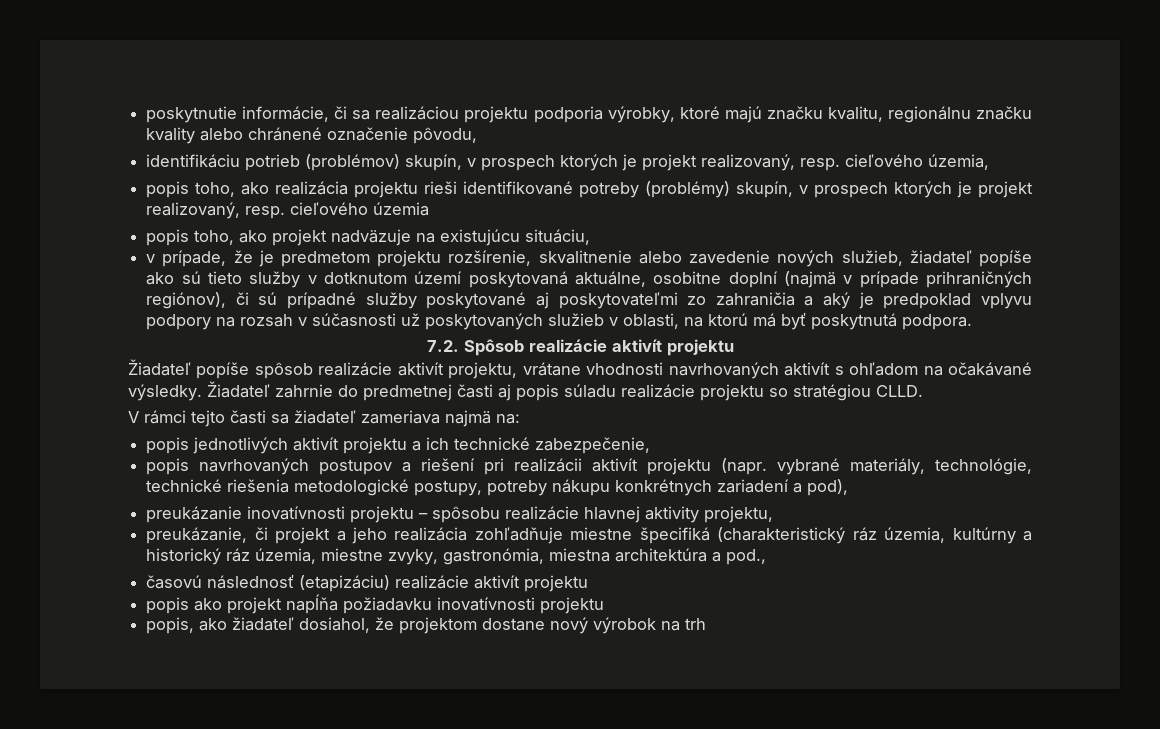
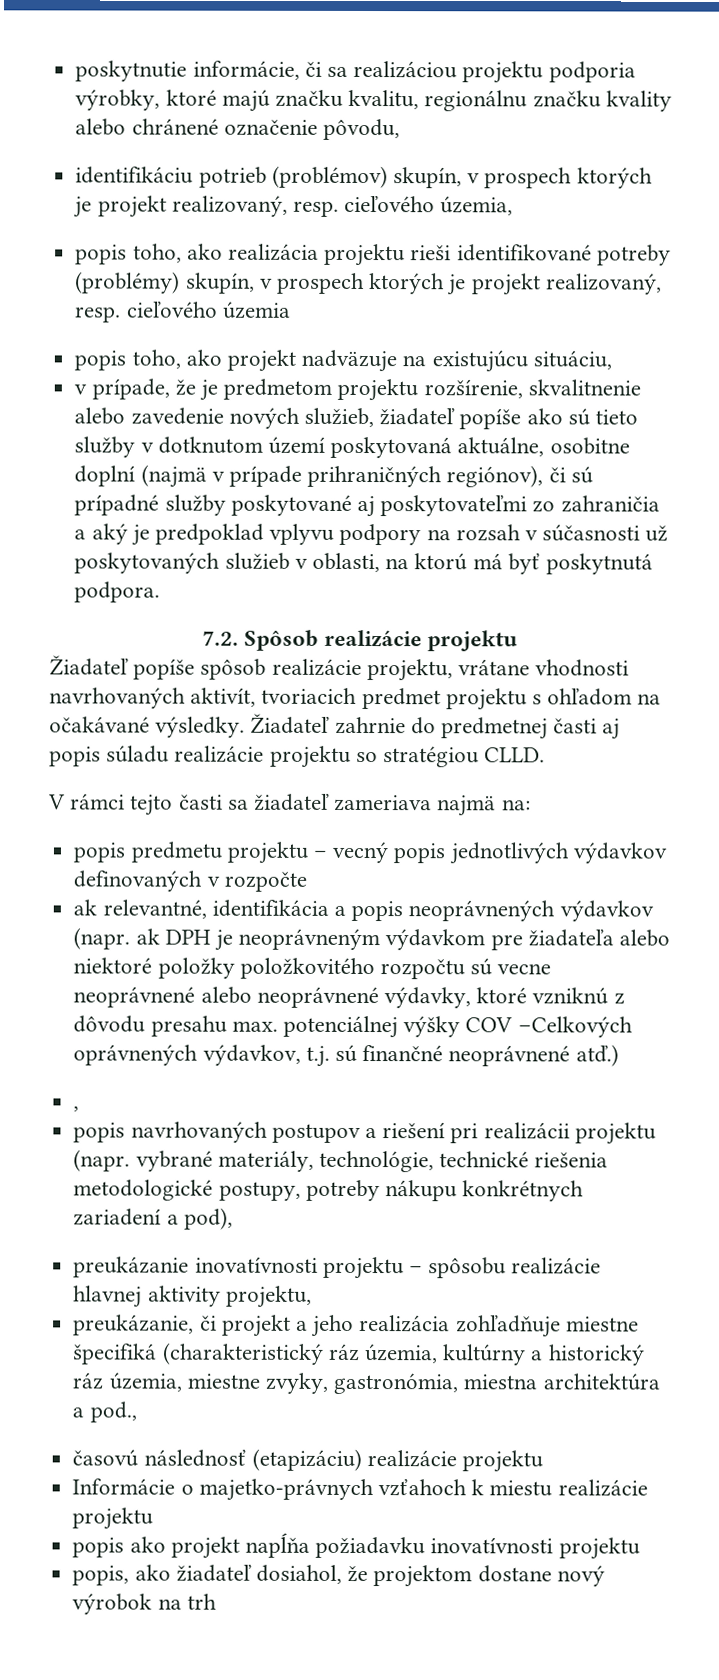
[611,339,662,352] aktivít -> (422, 638) none
[397,362,444,376] aktivít -> (362, 667) none
[784,362,831,376] aktivít -> [190,687,527,711] aktivít, tvoriacich predmet projektu
[193,437,651,454] jednotlivých aktivít projektu a ich technické zabezpečenie, -> [130,841,667,865] [73,870,307,892] [73,899,654,922] [73,927,670,951] [73,957,552,980] [73,986,625,1009] [73,1015,633,1039] [73,1044,619,1067] [73,1105,80,1112] predmetu projektu – vecný popis jednotlivých výdavkov definovaných v rozpočte // ak relevantné, identifikácia a popis neoprávnených výdavkov (napr. ak DPH je neoprávneným výdavkom pre žiadateľa alebo niektoré položky položkovitého rozpočtu sú vecne neoprávnené alebo neoprávnené výdavky, ktoré vzniknú z dôvodu presahu max. potenciálnej výšky COV –Celkových oprávnených výdavkov, t.j. sú finančné neoprávnené atď.) // ,
[592,458,639,472] aktivít -> (570, 1131) none
[474,575,521,589] aktivít -> [462,1450,544,1473] [72,1478,648,1502] projektu // Informácie o majetko-právnych vzťahoch k miestu realizácie

